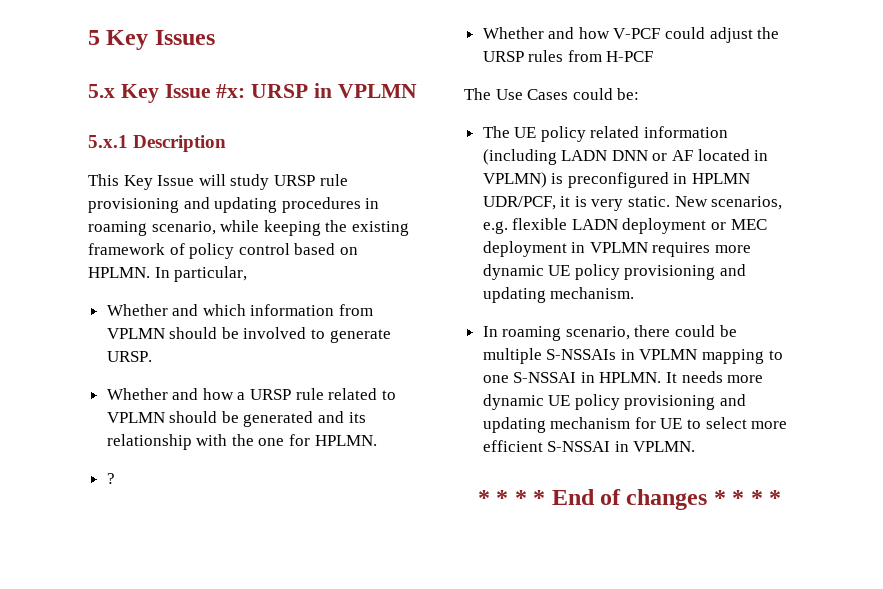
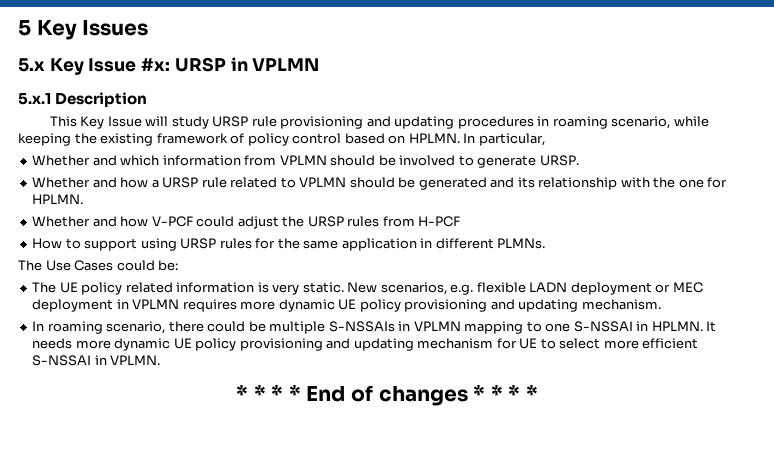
[106,473,115,484] // ? -> (84, 199) none
(654, 56) none -> [32,238,546,251] // How to support using URSP rules for the same application in different PLMNs.
[482,149,769,165] [482,172,751,188] [482,196,571,210] (including LADN DNN or AF located in VPLMN) is preconfigured in HPLMN UDR/PCF, it -> (255, 287) none

